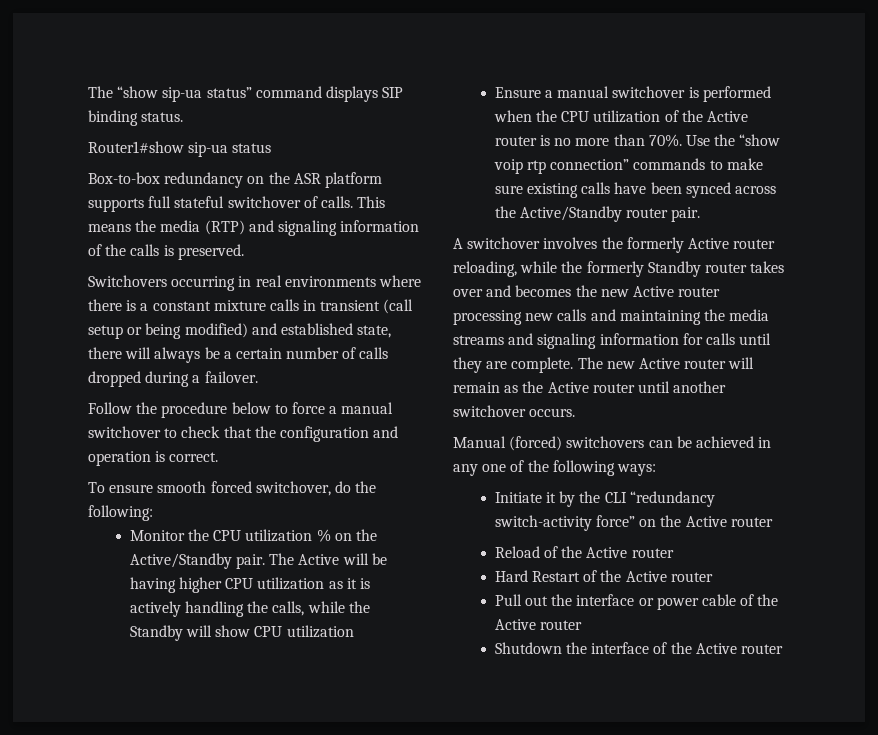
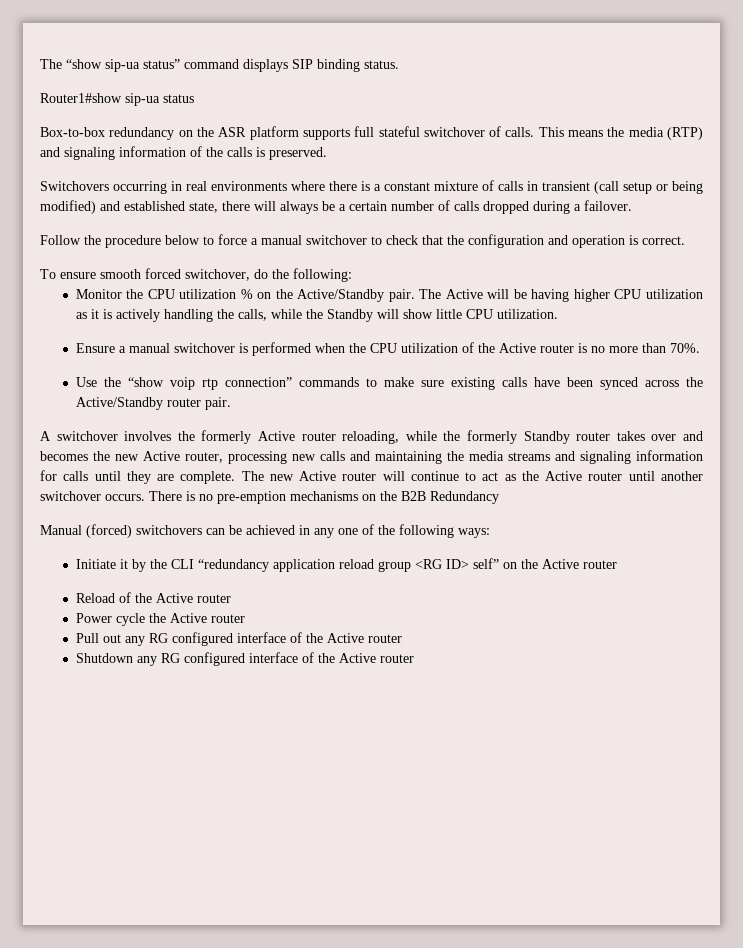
(266, 305) none -> [482,180,494,191] of
[254,625,354,638] CPU utilization -> [435,309,558,319] little CPU utilization.
(682, 140) none -> (700, 348) //
[678,287,721,297] router -> [185,452,223,463] router,
[453,382,500,393] remain -> [410,471,499,481] continue to act
(576, 412) none -> [149,491,499,504] There is no pre-emption mechanisms on the B2B Redundancy
[494,515,635,531] switch-activity force” -> [272,558,499,572] application reload group <RG ID> self”
[494,570,598,582] Hard Restart of -> [75,613,145,626] Power cycle
[551,594,736,610] the interface or power cable -> [124,632,286,646] any RG configured interface
[565,642,587,654] the -> [136,652,245,666] any RG configured

